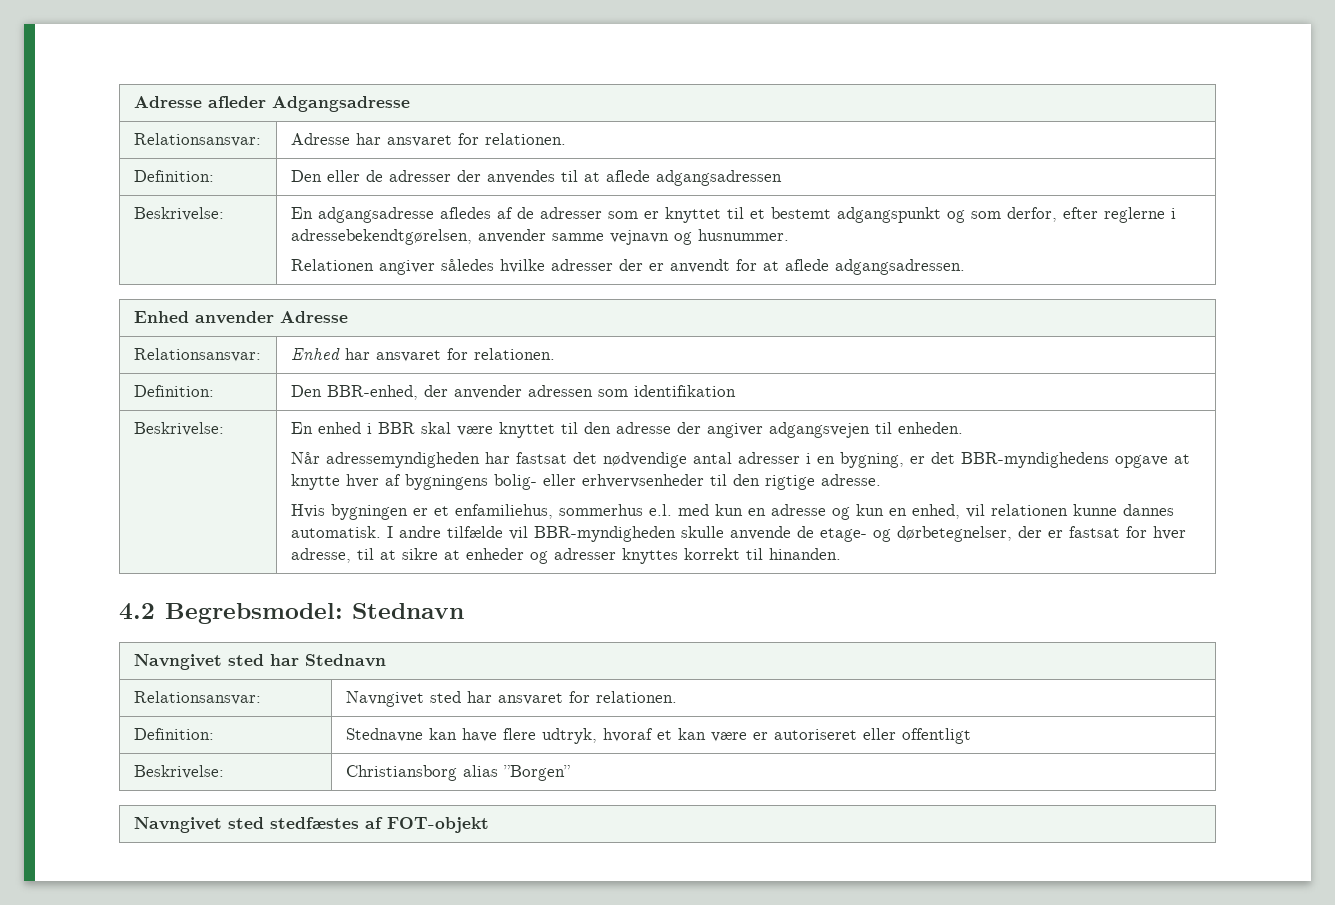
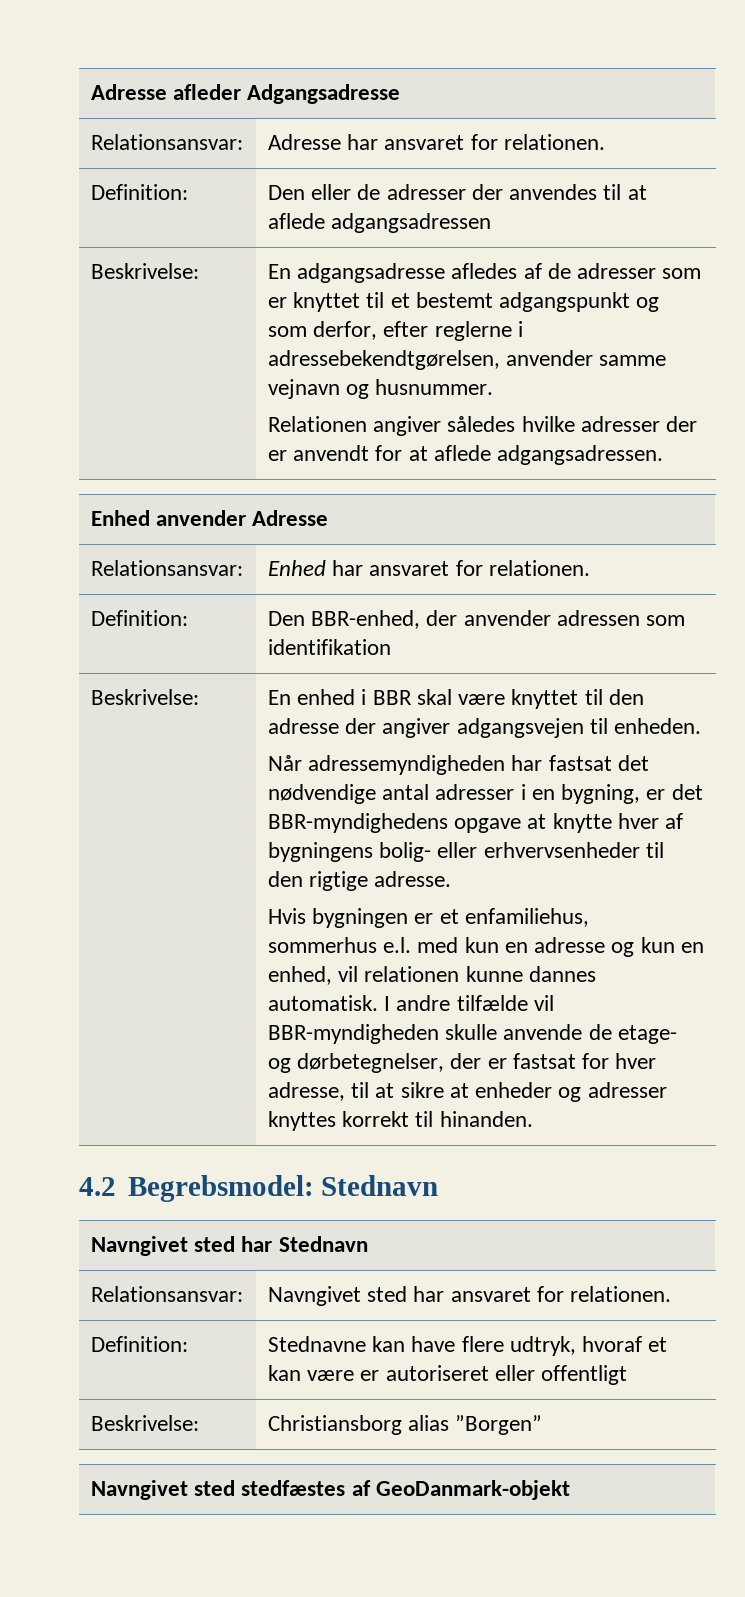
[386,817,489,833] FOT-objekt -> [375,1480,570,1500] GeoDanmark-objekt

